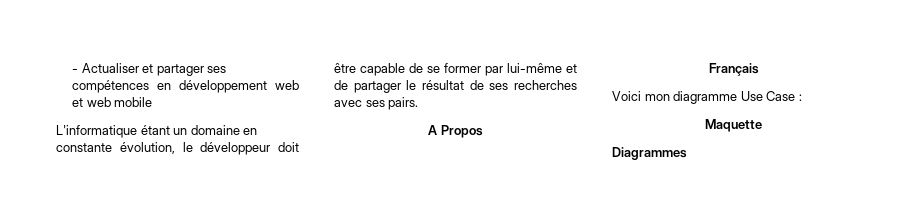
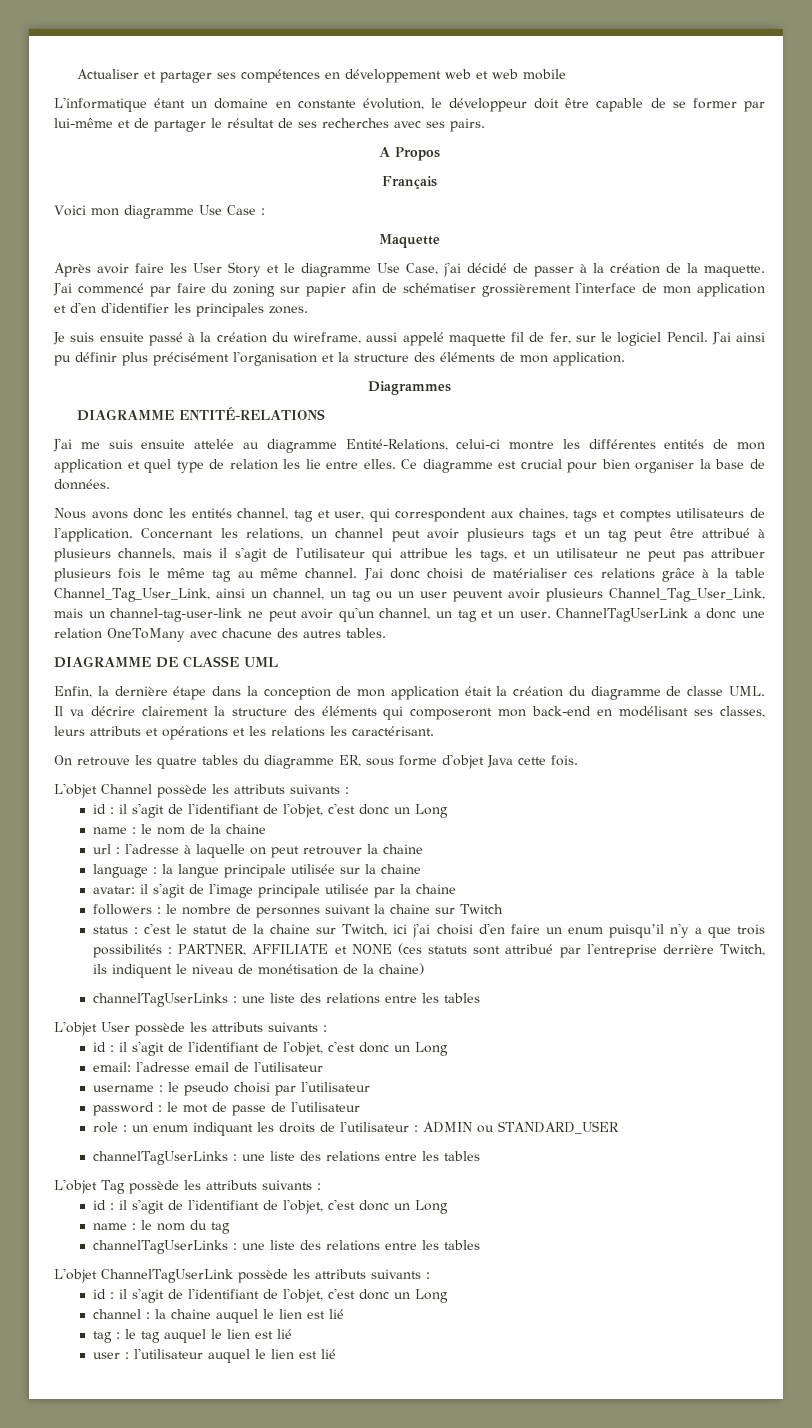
[72,68,79,73] - -> (77, 74) none
[612,147,687,160] Diagrammes -> [54,262,765,277] [53,282,766,297] [54,302,308,317] [53,331,765,346] [54,351,625,366] [368,381,451,395] [77,407,326,421] [53,438,766,453] [54,459,765,473] [54,479,110,490] [54,508,765,522] [54,527,765,542] [54,547,766,562] [54,567,766,582] [54,588,766,602] [54,607,765,622] [54,628,386,642] [54,656,278,668] [54,686,765,700] [54,706,765,720] [54,726,434,740] [54,754,578,769] [54,783,349,798] [92,803,448,818] [92,824,266,835] [92,843,423,858] [92,864,421,878] [92,883,456,898] [92,904,503,918] [92,923,765,938] [92,943,765,958] [92,963,424,978] [92,993,480,1007] [54,1021,327,1036] [92,1041,448,1056] [92,1061,323,1072] [92,1081,370,1096] [92,1101,360,1116] [92,1121,619,1136] [92,1151,480,1165] [54,1179,321,1194] [92,1199,448,1214] [92,1220,230,1234] [92,1240,480,1254] [54,1268,430,1283] [92,1288,448,1303] [92,1309,344,1323] [92,1329,292,1343] [92,1348,336,1363] Après avoir faire les User Story et le diagramme Use Case, j'ai décidé de passer à la création de la maquette. J'ai commencé par faire du zoning sur papier afin de schématiser grossièrement l'interface de mon application et d'en d'identifier les principales zones. // Je suis ensuite passé à la création du wireframe, aussi appelé maquette fil de fer, sur le logiciel Pencil. J'ai ainsi pu définir plus précisément l'organisation et la structure des éléments de mon application. // Diagrammes // DIAGRAMME ENTITÉ-RELATIONS // J'ai me suis ensuite attelée au diagramme Entité-Relations, celui-ci montre les différentes entités de mon application et quel type de relation les lie entre elles. Ce diagramme est crucial pour bien organiser la base de données. // Nous avons donc les entités channel, tag et user, qui correspondent aux chaines, tags et comptes utilisateurs de l'application. Concernant les relations, un channel peut avoir plusieurs tags et un tag peut être attribué à plusieurs channels, mais il s'agit de l'utilisateur qui attribue les tags, et un utilisateur ne peut pas attribuer plusieurs fois le même tag au même channel. J'ai donc choisi de matérialiser ces relations grâce à la table Channel_Tag_User_Link, ainsi un channel, un tag ou un user peuvent avoir plusieurs Channel_Tag_User_Link, mais un channel-tag-user-link ne peut avoir qu'un channel, un tag et un user. ChannelTagUserLink a donc une relation OneToMany avec chacune des autres tables. // DIAGRAMME DE CLASSE UML // Enfin, la dernière étape dans la conception de mon application était la création du diagramme de classe UML. Il va décrire clairement la structure des éléments qui composeront mon back-end en modélisant ses classes, leurs attributs et opérations et les relations les caractérisant. // On retrouve les quatre tables du diagramme ER, sous forme d'objet Java cette fois. // L'objet Channel possède les attributs suivants : // id : il s'agit de l'identifiant de l'objet, c'est donc un Long // name : le nom de la chaine // url : l'adresse à laquelle on peut retrouver la chaine // language : la langue principale utilisée sur la chaine // avatar: il s'agit de l'image principale utilisée par la chaine // followers : le nombre de personnes suivant la chaine sur Twitch // status : c'est le statut de la chaine sur Twitch, ici j'ai choisi d'en faire un enum puisqu’il n'y a que trois possibilités : PARTNER, AFFILIATE et NONE (ces statuts sont attribué par l'entreprise derrière Twitch, ils indiquent le niveau de monétisation de la chaine) // channelTagUserLinks : une liste des relations entre les tables // L'objet User possède les attributs suivants : // id : il s'agit de l'identifiant de l'objet, c'est donc un Long // email: l'adresse email de l'utilisateur // username : le pseudo choisi par l'utilisateur // password : le mot de passe de l'utilisateur // role : un enum indiquant les droits de l'utilisateur : ADMIN ou STANDARD_USER // channelTagUserLinks : une liste des relations entre les tables // L'objet Tag possède les attributs suivants : // id : il s'agit de l'identifiant de l'objet, c'est donc un Long // name : le nom du tag // channelTagUserLinks : une liste des relations entre les tables // L'objet ChannelTagUserLink possède les attributs suivants : // id : il s'agit de l'identifiant de l'objet, c'est donc un Long // channel : la chaine auquel le lien est lié // tag : le tag auquel le lien est lié // user : l'utilisateur auquel le lien est lié

